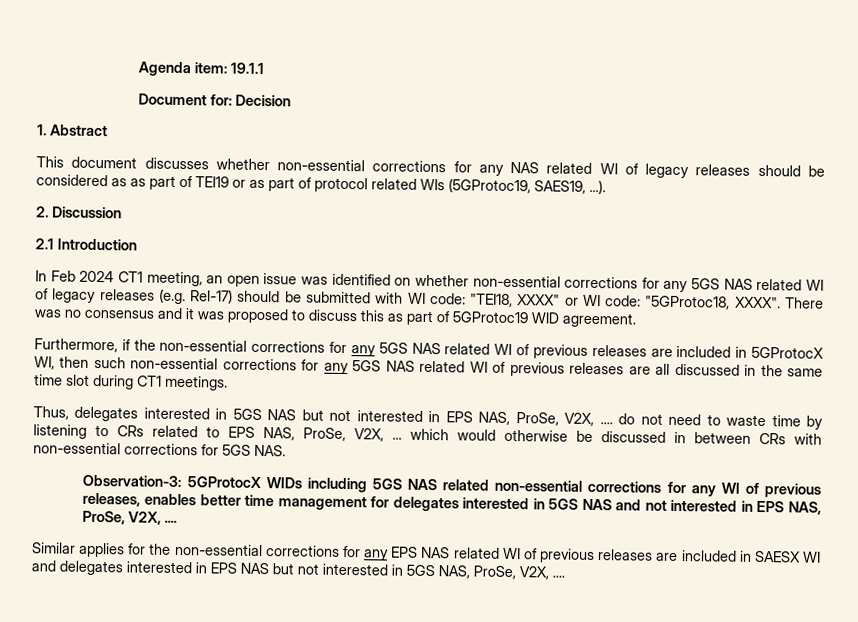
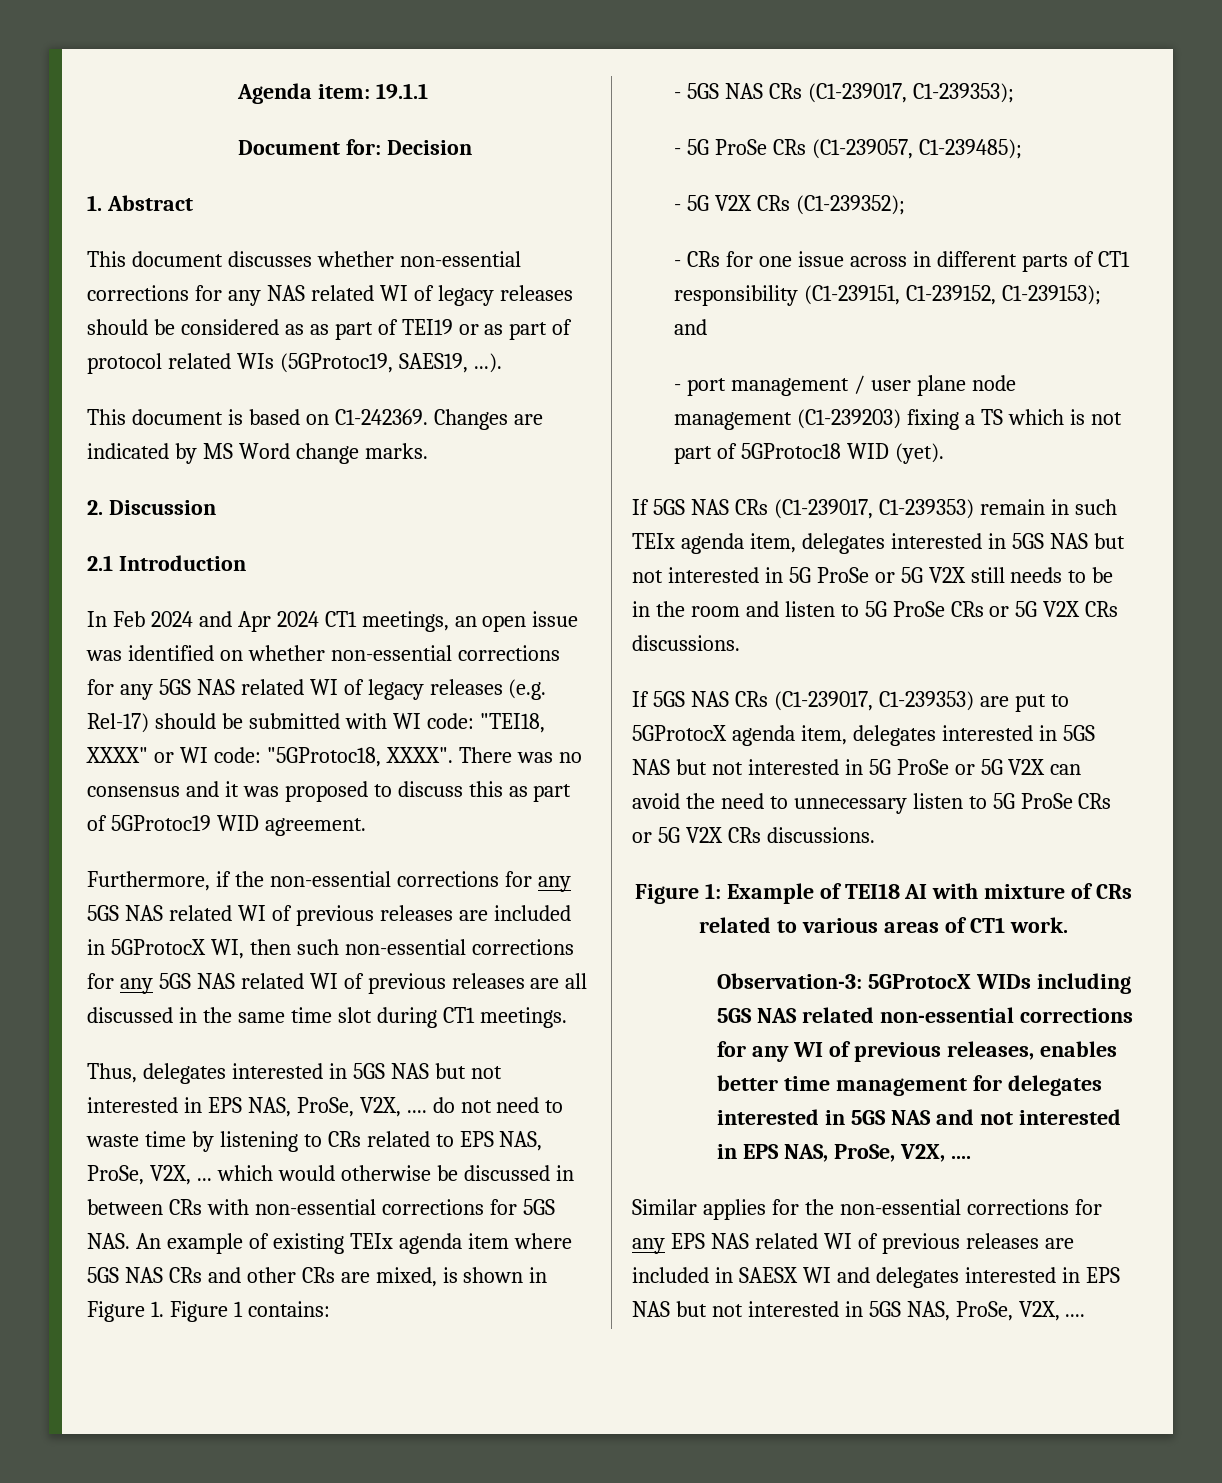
(606, 187) none -> [87,409,543,430] [87,443,428,464] // This document is based on C1-242369. Changes are indicated by MS Word change marks.
[117,271,203,287] CT1 meeting, -> [198,611,449,632] and Apr 2024 CT1 meetings,
(286, 450) none -> [135,1233,572,1254] [87,1267,548,1287] [87,1301,330,1322] [674,83,1015,103] [674,139,1023,159] [674,195,906,215] [674,251,1130,272] [674,285,1102,306] [674,319,708,335] [674,375,1017,396] [674,409,1123,430] [674,443,945,464] [632,499,1117,519] [632,533,1125,554] [632,567,1114,583] [632,601,1119,617] [632,635,740,651] [632,691,1069,712] [632,725,1095,746] [632,759,1082,775] [632,793,1112,814] [632,827,875,843] [634,883,1133,904] [699,917,1068,933] An example of existing TEIx agenda item where 5GS NAS CRs and other CRs are mixed, is shown in Figure 1. Figure 1 contains: // - 5GS NAS CRs (C1-239017, C1-239353); // - 5G ProSe CRs (C1-239057, C1-239485); // - 5G V2X CRs (C1-239352); // - CRs for one issue across in different parts of CT1 responsibility (C1-239151, C1-239152, C1-239153); and // - port management / user plane node management (C1-239203) fixing a TS which is not part of 5GProtoc18 WID (yet). // If 5GS NAS CRs (C1-239017, C1-239353) remain in such TEIx agenda item, delegates interested in 5GS NAS but not interested in 5G ProSe or 5G V2X still needs to be in the room and listen to 5G ProSe CRs or 5G V2X CRs discussions. // If 5GS NAS CRs (C1-239017, C1-239353) are put to 5GProtocX agenda item, delegates interested in 5GS NAS but not interested in 5G ProSe or 5G V2X can avoid the need to unnecessary listen to 5G ProSe CRs or 5G V2X CRs discussions. // Figure 1: Example of TEI18 AI with mixture of CRs related to various areas of CT1 work.

